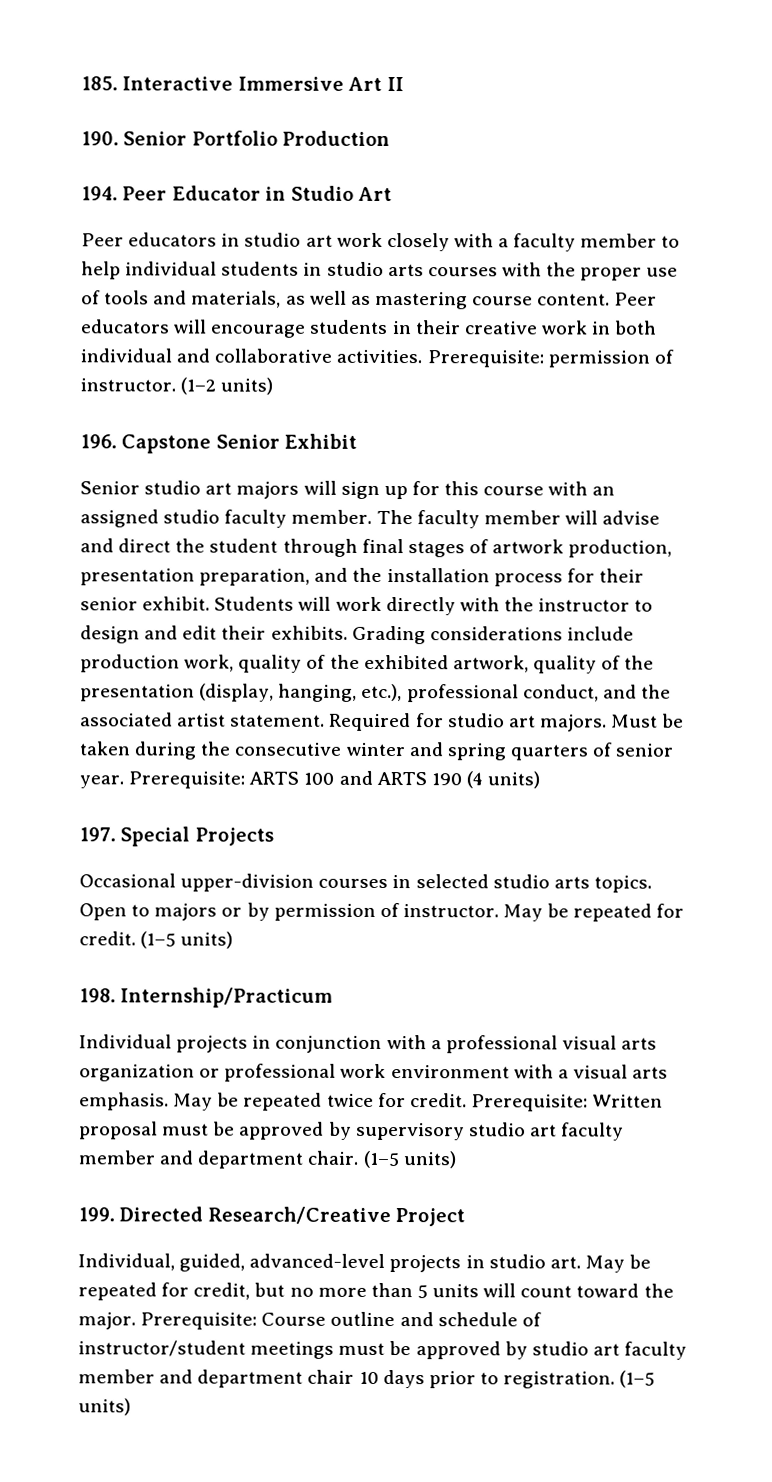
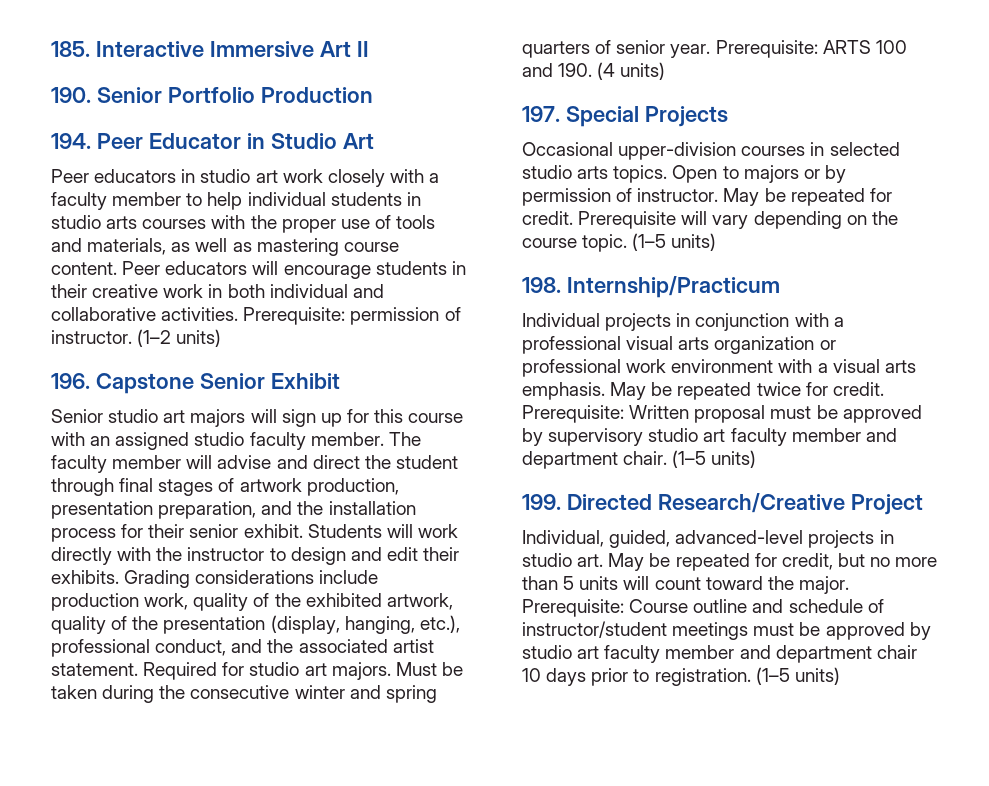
[376,771,462,786] ARTS 190 -> [558,63,593,77] 190.
(136, 938) none -> [578,211,898,229] [522,234,628,252] Prerequisite will vary depending on the course topic.

